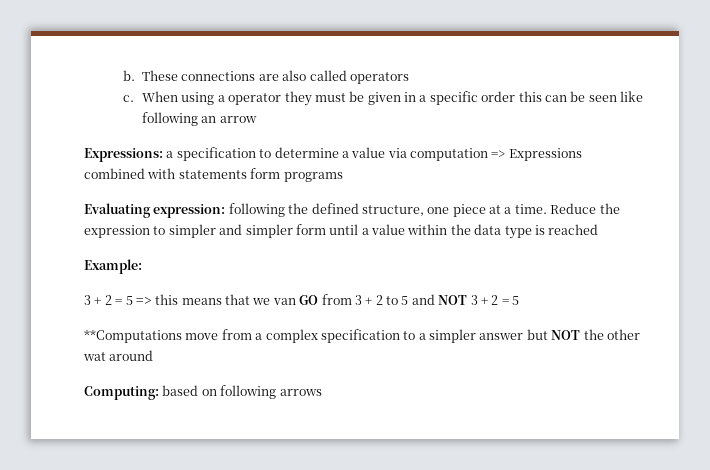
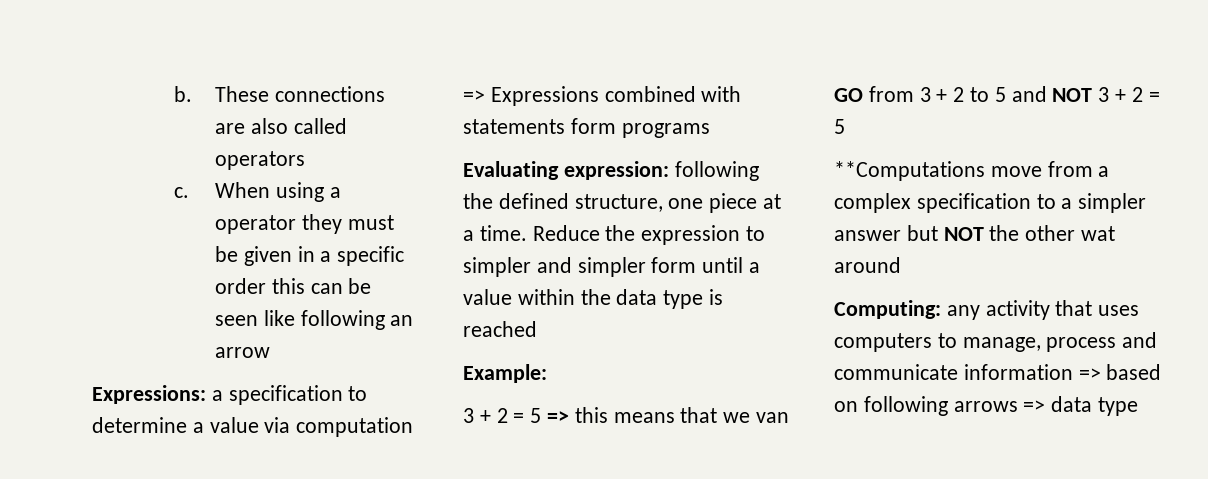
(159, 393) none -> [946,300,1140,320] [834,332,1158,352] [834,364,1101,380] any activity that uses computers to manage, process and communicate information =>
(322, 392) none -> [1023,396,1139,416] => data type

